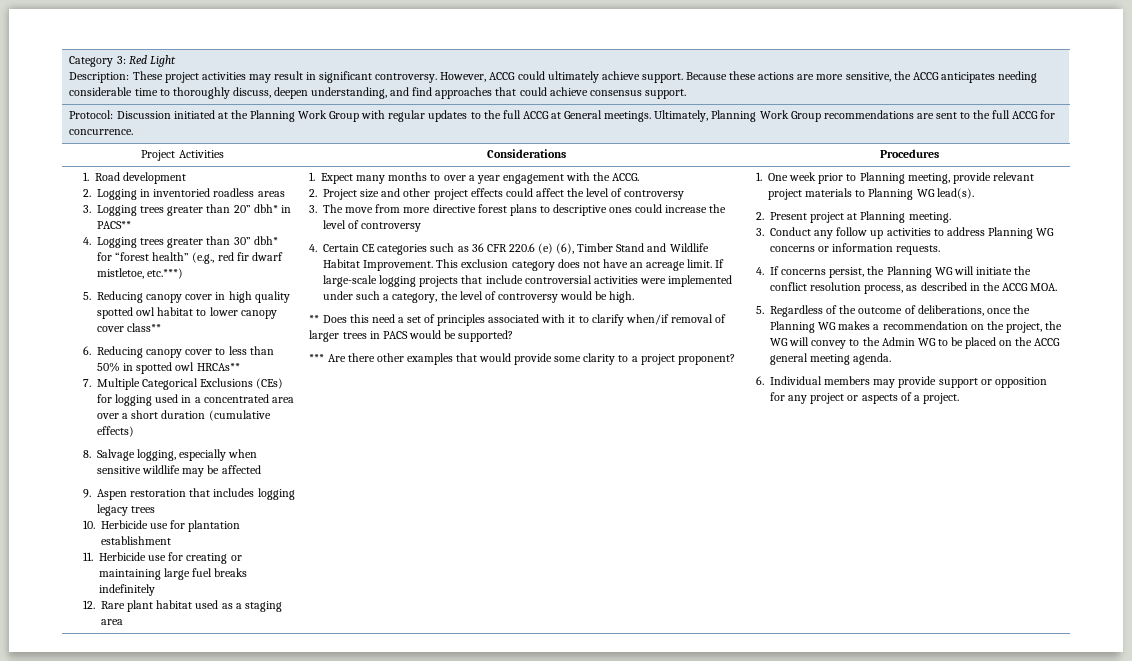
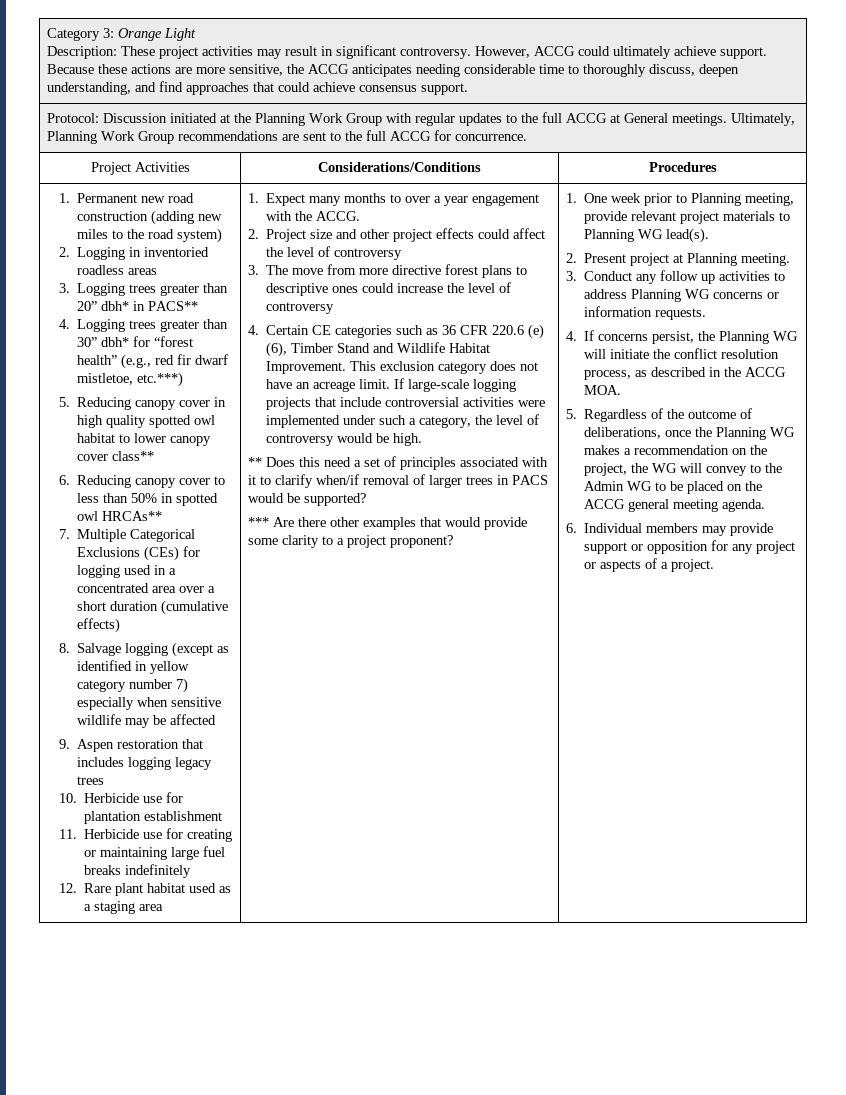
[128,55,147,64] Red -> [117,28,162,41] Orange
[486,149,566,158] Considerations -> [317,162,481,172] Considerations/Conditions
[95,172,187,184] Road development -> [76,193,194,203] [76,210,222,225] [76,228,222,243] Permanent new road construction (adding new miles to the road system)
[137,449,177,461] logging, -> [124,642,229,657] [76,660,189,674] [76,678,188,693] logging (except as identified in yellow category number 7)

